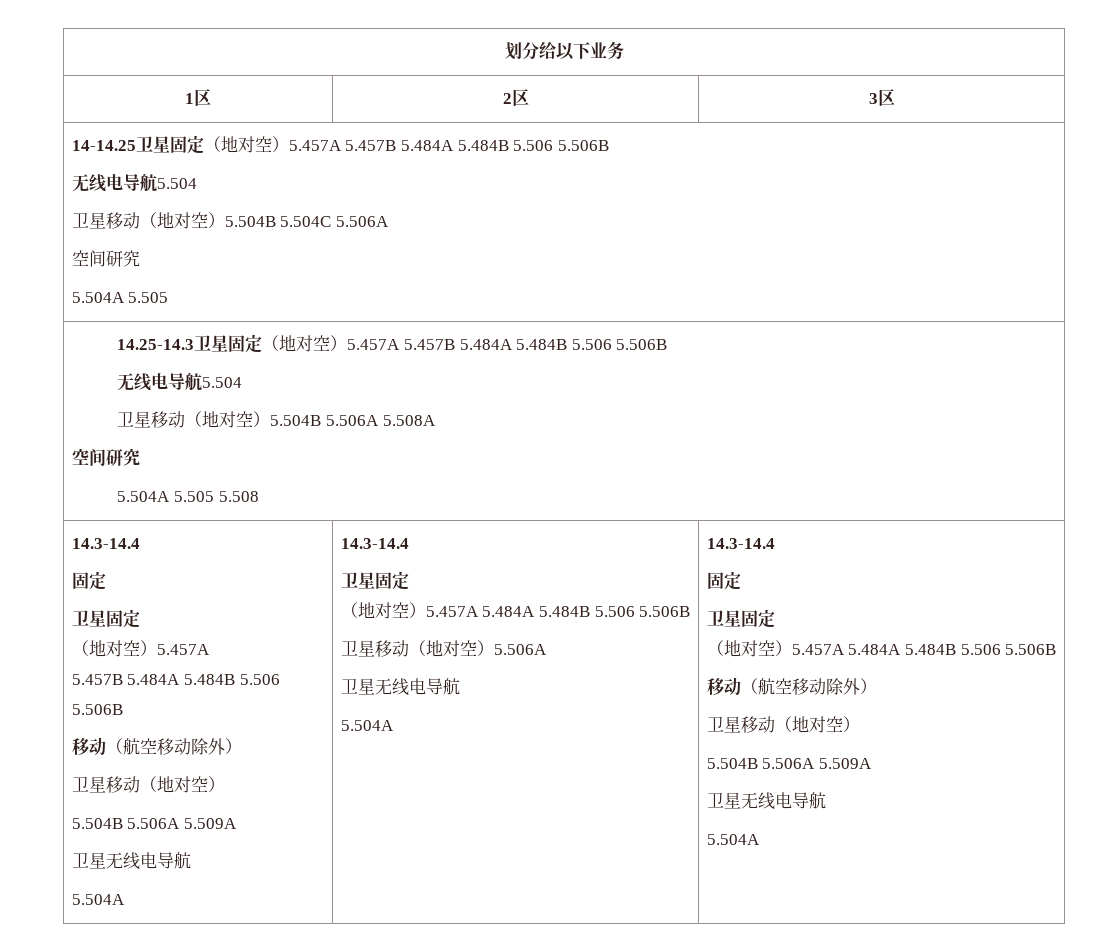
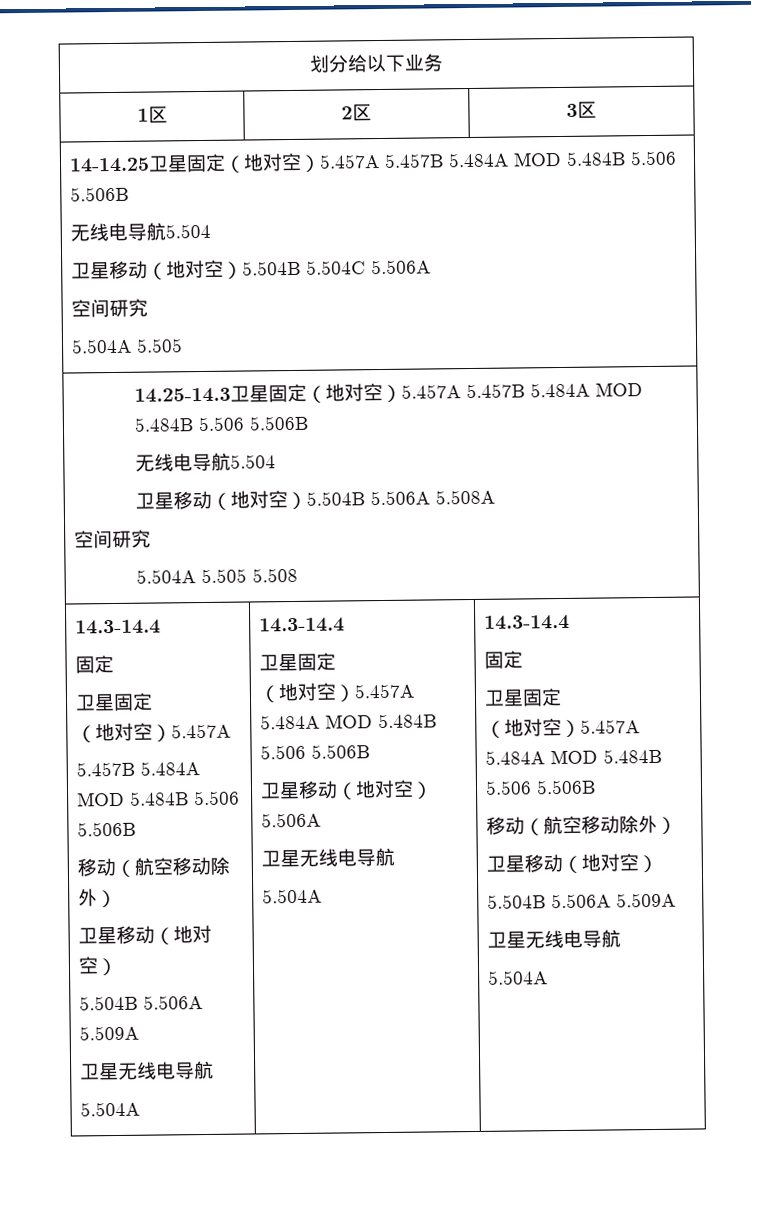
(454, 145) none -> [513,151,563,167] MOD
(513, 344) none -> [594,382,643,397] MOD
(181, 679) none -> [77,791,126,807] MOD
(536, 611) none -> [325,714,374,729] MOD
(902, 649) none -> [550,749,599,765] MOD

